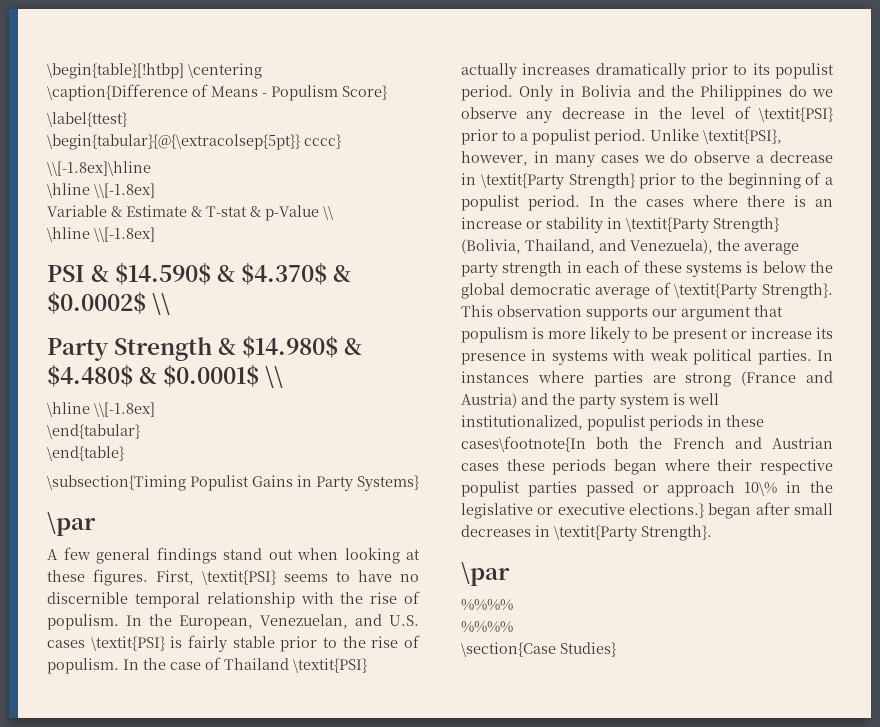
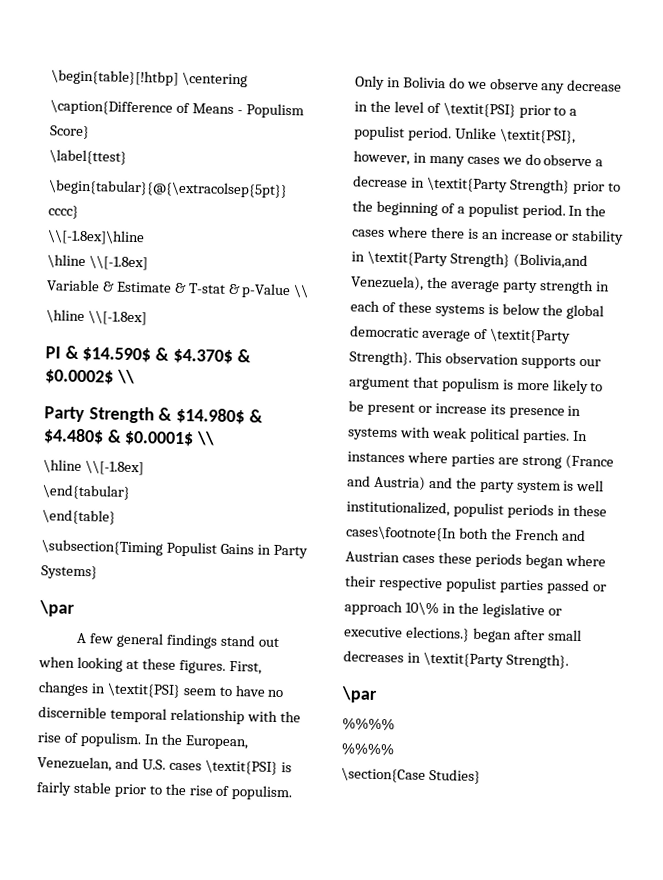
[47,265,85,282] PSI -> [45,346,61,359] PI
[202,570,328,585] \textit{PSI} seems -> [38,681,216,699] changes in \textit{PSI} seem
[123,657,367,673] [461,63,834,79] [461,85,783,101] In the case of Thailand \textit{PSI} actually increases dramatically prior to its populist period. Only in Bolivia and the Philippines -> [355,75,446,90] Only in Bolivia
[461,239,626,254] (Bolivia, Thailand, and -> [512,253,588,270] (Bolivia,and

